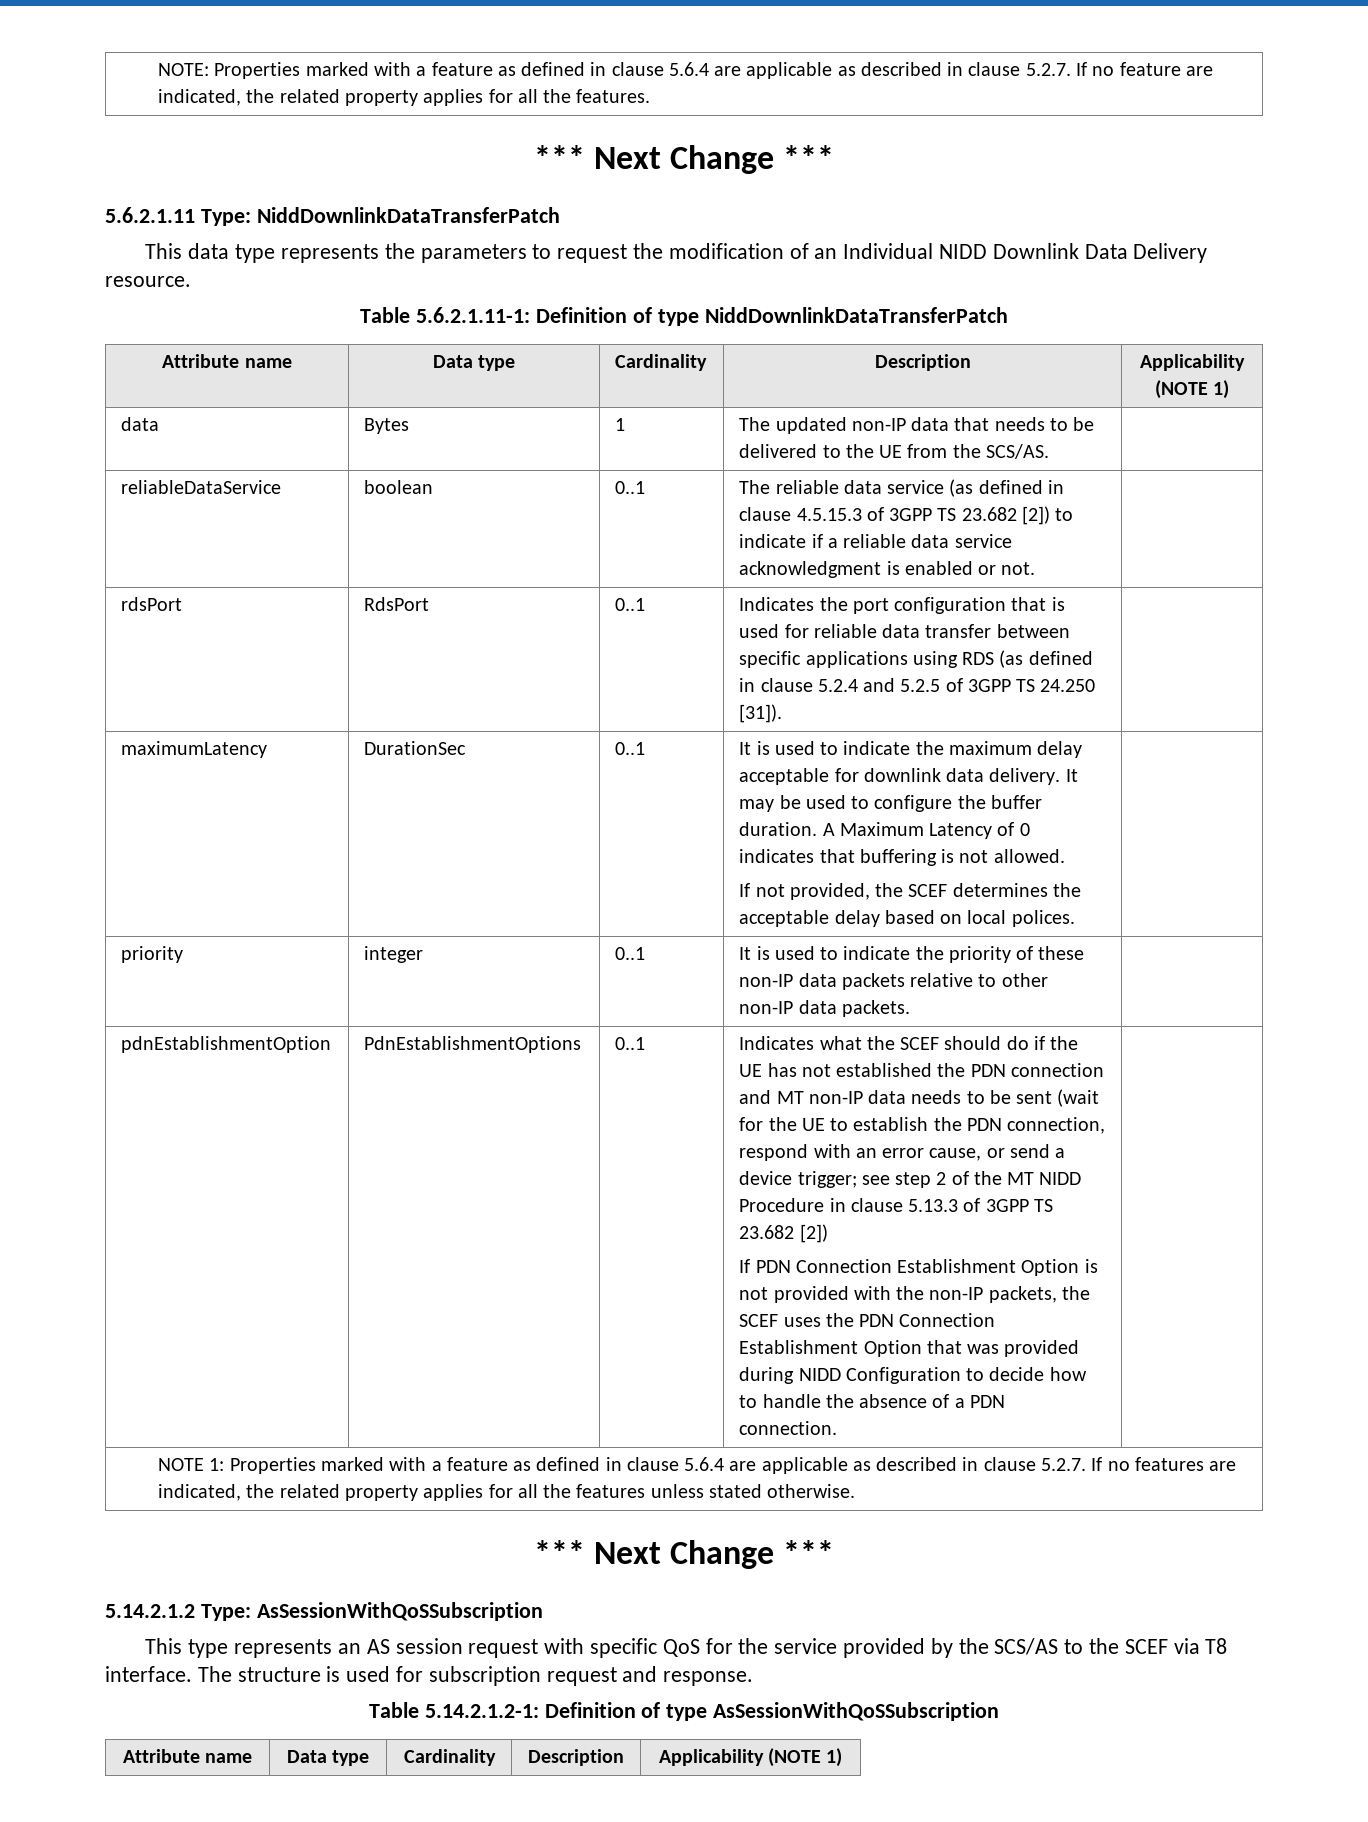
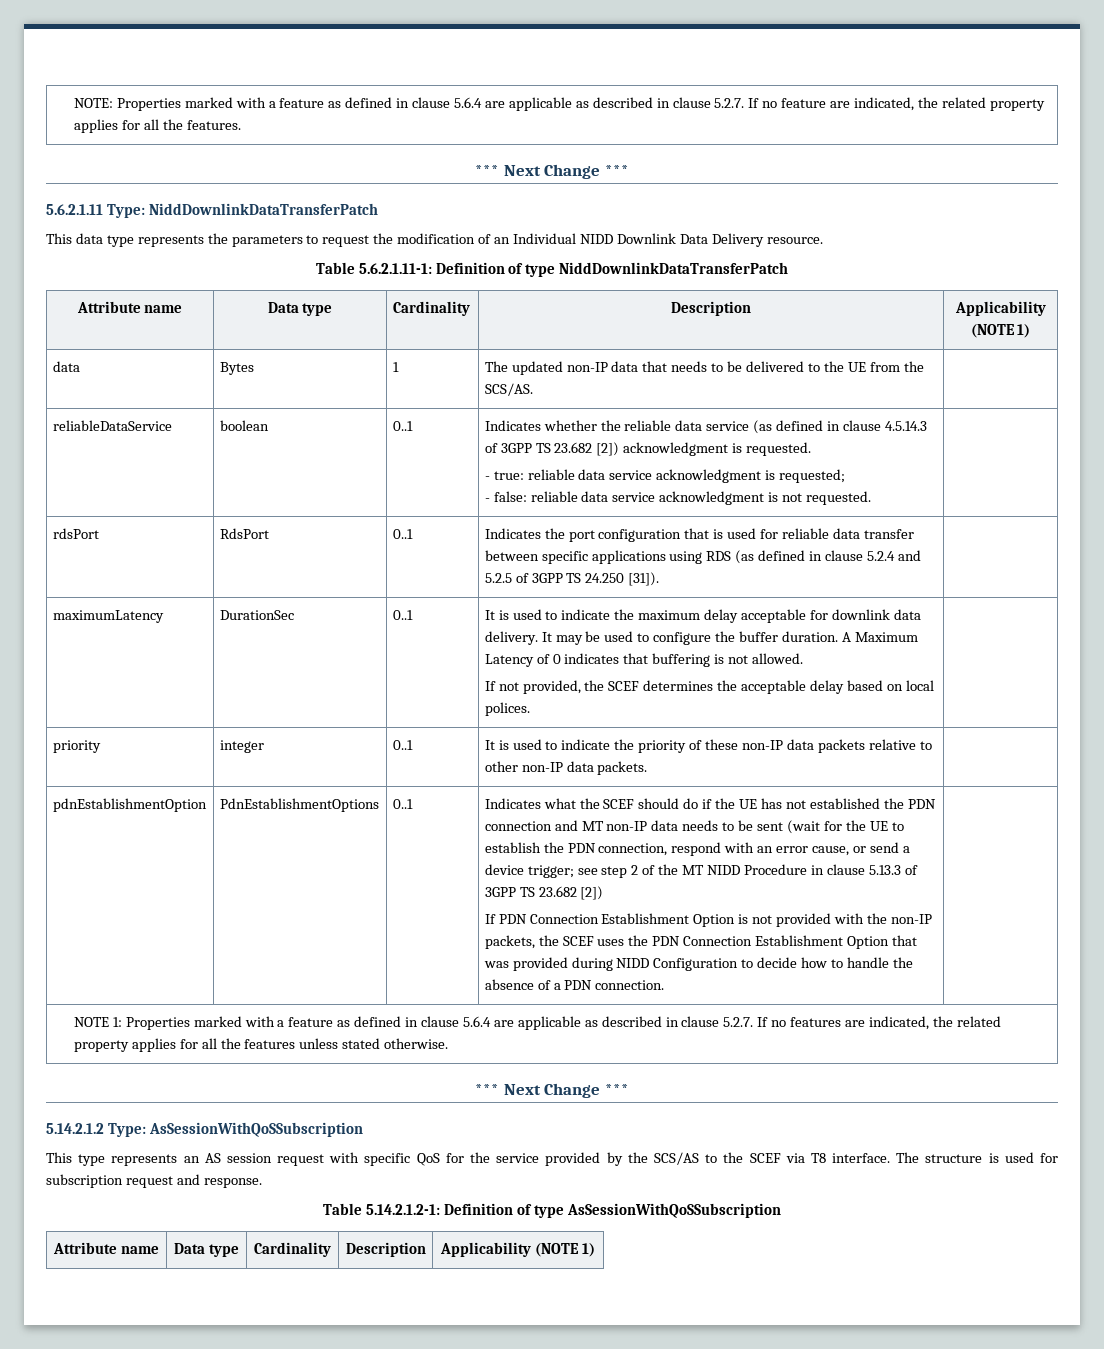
[739,480,771,494] The -> [484,420,621,431] Indicates whether the
[796,506,1074,525] [739,534,1012,548] [739,561,1036,578] 4.5.15.3 of 3GPP TS 23.682 [2]) to indicate if a reliable data service acknowledgment is enabled or not. -> [884,421,927,431] [484,442,812,456] [484,469,846,483] [484,491,871,505] 4.5.14.3 of 3GPP TS 23.682 [2]) acknowledgment is requested. // - true: reliable data service acknowledgment is requested; // - false: reliable data service acknowledgment is not requested.

